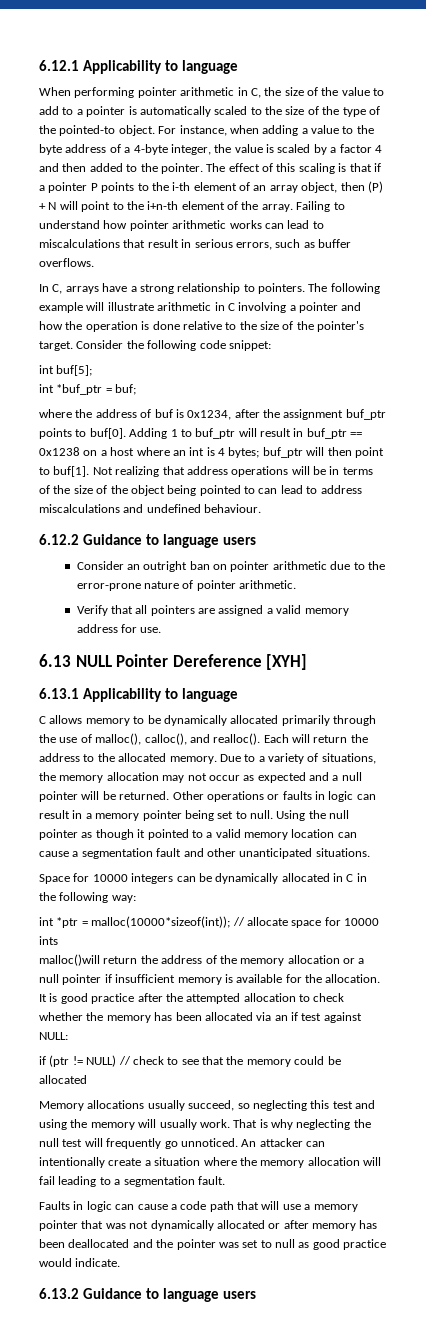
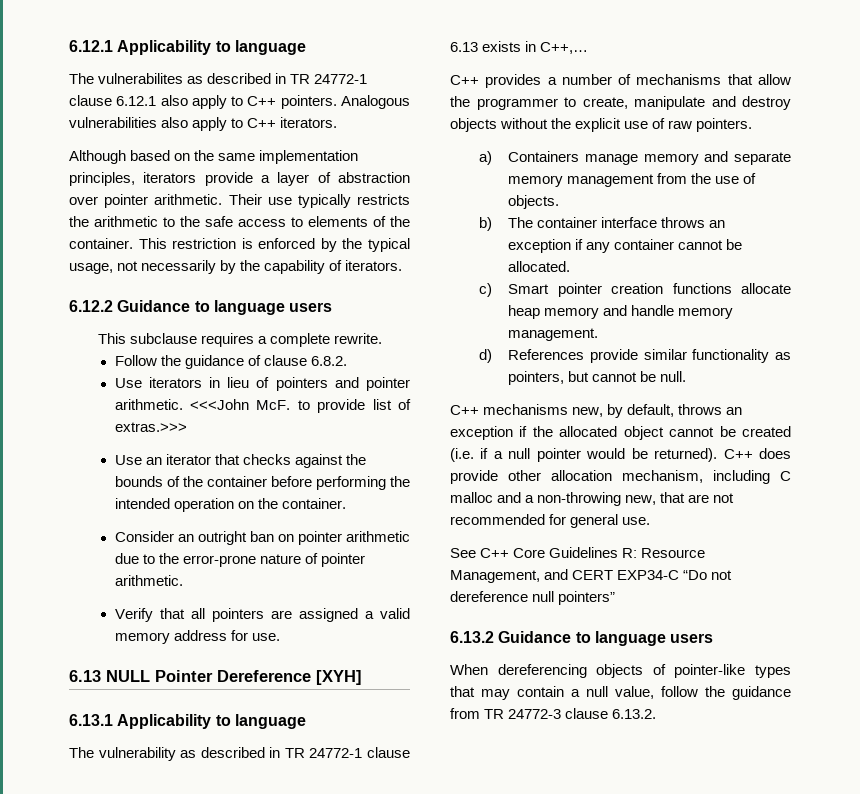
[39,87,385,98] [39,106,380,117] [39,125,374,136] [39,144,382,155] [39,163,381,174] [39,181,383,193] [39,201,345,212] [39,220,324,231] [39,239,351,250] [39,258,94,267] [39,283,380,294] [39,302,362,313] [39,321,365,332] [39,340,271,351] [39,365,93,376] [39,384,137,395] [39,409,386,420] [39,428,363,439] [39,447,384,458] [39,466,373,477] [39,485,362,496] [39,504,262,513] When performing pointer arithmetic in C, the size of the value to add to a pointer is automatically scaled to the size of the type of the pointed-to object. For instance, when adding a value to the byte address of a 4-byte integer, the value is scaled by a factor 4 and then added to the pointer. The effect of this scaling is that if a pointer P points to the i-th element of an array object, then (P) + N will point to the i+n-th element of the array. Failing to understand how pointer arithmetic works can lead to miscalculations that result in serious errors, such as buffer overflows. // In C, arrays have a strong relationship to pointers. The following example will illustrate arithmetic in C involving a pointer and how the operation is done relative to the size of the pointer's target. Consider the following code snippet: // int buf[5]; // int *buf_ptr = buf; // where the address of buf is 0x1234, after the assignment buf_ptr points to buf[0]. Adding 1 to buf_ptr will result in buf_ptr == 0x1238 on a host where an int is 4 bytes; buf_ptr will then point to buf[1]. Not realizing that address operations will be in terms of the size of the object being pointed to can lead to address miscalculations and undefined behaviour. -> [69,73,368,84] [69,95,410,109] [69,117,338,131] [69,150,359,164] [69,172,410,186] [69,194,410,208] [69,216,410,227] [69,238,410,252] [69,260,403,274] The vulnerabilites as described in TR 24772-1 clause 6.12.1 also apply to C++ pointers. Analogous vulnerabilities also apply to C++ iterators. // Although based on the same implementation principles, iterators provide a layer of abstraction over pointer arithmetic. Their use typically restricts the arithmetic to the safe access to elements of the container. This restriction is enforced by the typical usage, not necessarily by the capability of iterators.
(256, 541) none -> [98,333,383,347] [114,355,347,369] [114,377,410,391] [114,399,411,413] [114,422,187,432] [114,454,366,468] [114,476,410,490] [114,498,346,512] // This subclause requires a complete rewrite. // Follow the guidance of clause 6.8.2. // Use iterators in lieu of pointers and pointer arithmetic. <<<John McF. to provide list of extras.>>> // Use an iterator that checks against the bounds of the container before performing the intended operation on the container.
[39,715,376,726] [39,733,368,745] [39,753,376,764] [39,772,362,783] [39,791,376,802] [39,810,350,821] [39,829,357,840] [39,848,370,859] [39,873,367,884] [39,892,136,903] [39,916,379,928] [39,936,58,945] [39,954,365,966] [39,974,381,985] [39,993,345,1004] [39,1012,362,1023] [39,1032,68,1040] [39,1055,341,1067] [39,1075,87,1084] [39,1100,375,1111] [39,1119,371,1130] [39,1138,325,1149] [39,1157,381,1168] [39,1176,225,1187] [39,1201,358,1212] [39,1220,378,1231] [39,1239,387,1250] [39,1258,121,1267] C allows memory to be dynamically allocated primarily through the use of malloc(), calloc(), and realloc(). Each will return the address to the allocated memory. Due to a variety of situations, the memory allocation may not occur as expected and a null pointer will be returned. Other operations or faults in logic can result in a memory pointer being set to null. Using the null pointer as though it pointed to a valid memory location can cause a segmentation fault and other unanticipated situations. // Space for 10000 integers can be dynamically allocated in C in the following way: // int *ptr = malloc(10000*sizeof(int)); // allocate space for 10000 ints // malloc()will return the address of the memory allocation or a null pointer if insufficient memory is available for the allocation. It is good practice after the attempted allocation to check whether the memory has been allocated via an if test against NULL: // if (ptr != NULL) // check to see that the memory could be allocated // Memory allocations usually succeed, so neglecting this test and using the memory will usually work. That is why neglecting the null test will frequently go unnoticed. An attacker can intentionally create a situation where the memory allocation will fail leading to a segmentation fault. // Faults in logic can cause a code path that will use a memory pointer that was not dynamically allocated or after memory has been deallocated and the pointer was set to null as good practice would indicate. -> [69,747,411,761] [450,41,589,54] [450,74,791,88] [450,96,791,110] [450,118,753,132] [479,151,791,165] [508,173,757,187] [508,195,560,209] [479,217,726,231] [508,239,743,253] [508,261,571,272] [479,283,791,297] [508,305,734,319] [508,328,599,341] [479,349,791,363] [508,371,687,385] [450,404,743,418] [450,426,791,440] [450,448,791,462] [450,470,791,484] [450,492,735,506] [450,514,651,528] [450,547,706,558] [450,569,733,583] [450,591,616,605] The vulnerability as described in TR 24772-1 clause 6.13 exists in C++,… // C++ provides a number of mechanisms that allow the programmer to create, manipulate and destroy objects without the explicit use of raw pointers. // a) Containers manage memory and separate memory management from the use of objects. // b) The container interface throws an exception if any container cannot be allocated. // c) Smart pointer creation functions allocate heap memory and handle memory management. // d) References provide similar functionality as pointers, but cannot be null. // C++ mechanisms new, by default, throws an exception if the allocated object cannot be created (i.e. if a null pointer would be returned). C++ does provide other allocation mechanism, including C malloc and a non-throwing new, that are not recommended for general use. // See C++ Core Guidelines R: Resource Management, and CERT EXP34-C “Do not dereference null pointers”
(256, 1295) none -> [450,664,791,678] [450,686,791,700] [450,708,657,719] // When dereferencing objects of pointer-like types that may contain a null value, follow the guidance from TR 24772-3 clause 6.13.2.

